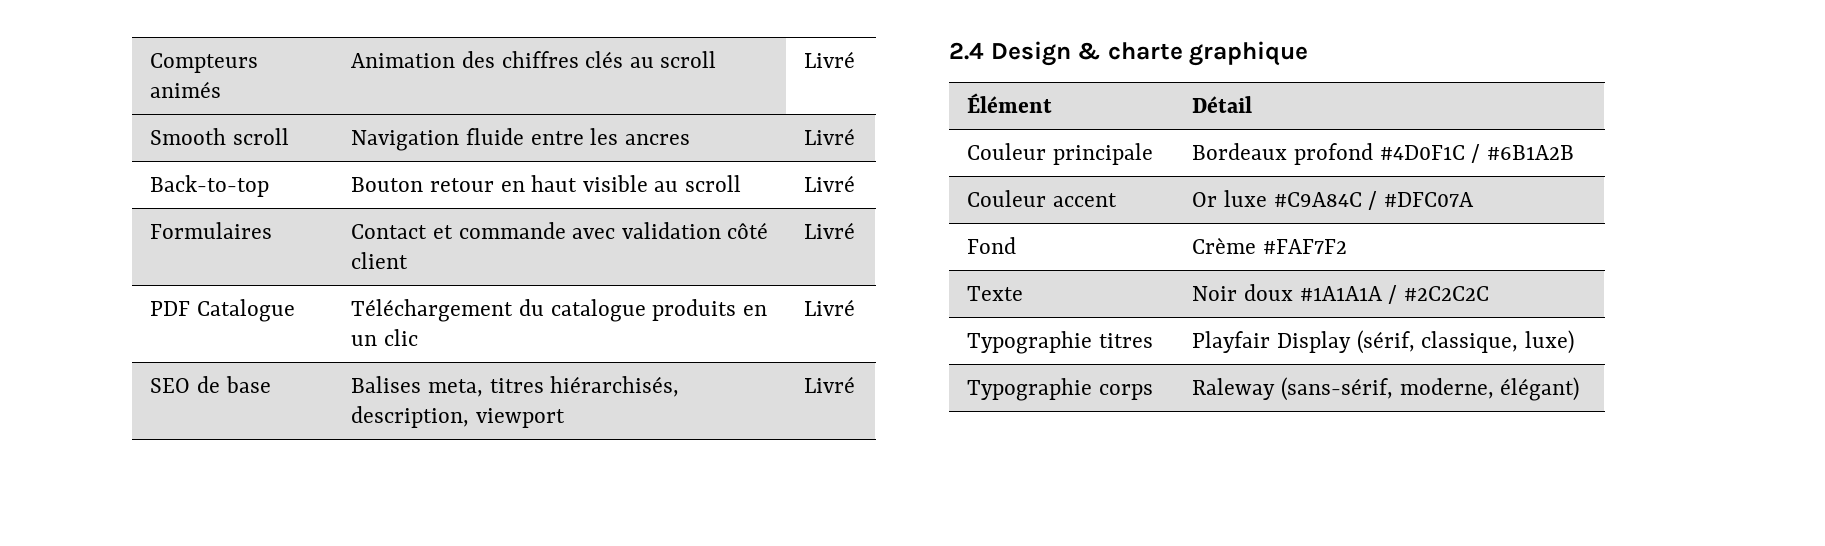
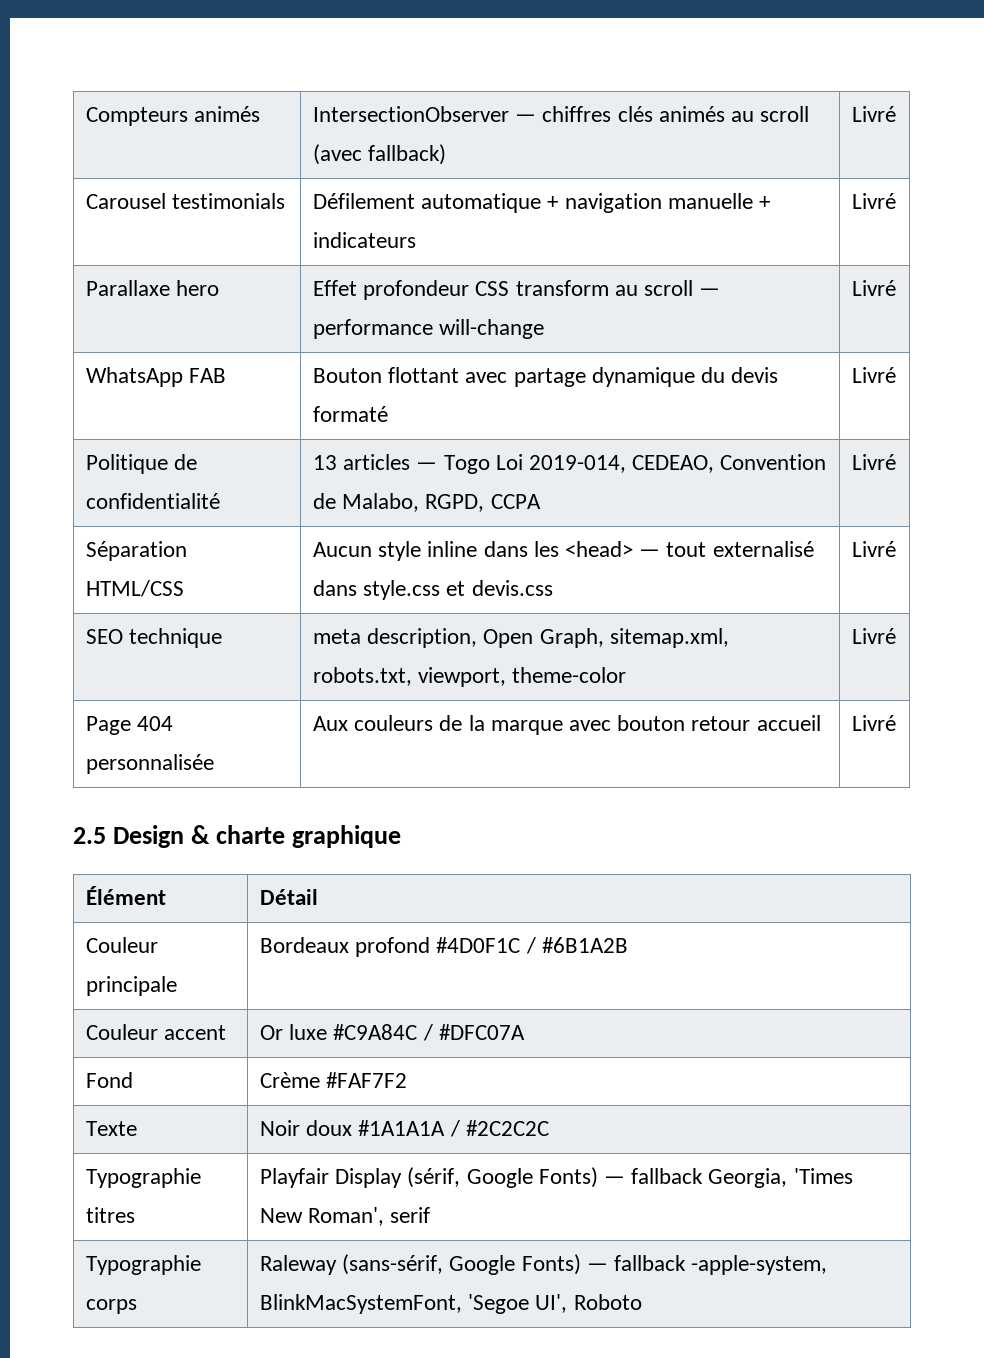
[351,51,496,68] Animation des -> [312,106,537,122] IntersectionObserver —
[629,51,717,68] [804,51,856,68] [150,128,290,145] [351,128,690,151] [804,128,856,145] [150,175,270,197] [351,175,742,192] [804,175,856,192] [150,222,273,239] [351,222,769,239] [351,252,409,269] [804,222,856,239] [150,299,296,322] [351,299,767,322] [351,329,419,346] [804,299,856,316] [150,376,271,393] [351,376,680,397] [351,406,566,428] [804,376,856,393] [949,42,984,60] au scroll | Livré // Smooth scroll | Navigation fluide entre les ancres | Livré // Back-to-top | Bouton retour en haut visible au scroll | Livré // Formulaires | Contact et commande avec validation côté client | Livré // PDF Catalogue | Téléchargement du catalogue produits en un clic | Livré // SEO de base | Balises meta, titres hiérarchisés, description, viewport | Livré // 2.4 -> [658,106,810,122] [312,144,447,165] [851,106,896,122] [85,193,286,209] [312,193,770,213] [312,232,416,248] [851,193,896,209] [85,280,220,296] [312,280,721,300] [312,319,545,339] [851,280,896,296] [85,367,227,387] [312,367,779,387] [312,406,388,422] [851,367,896,383] [85,454,198,474] [85,493,220,509] [312,454,827,474] [312,493,541,512] [851,454,896,470] [85,541,187,561] [85,580,184,597] [312,541,814,561] [312,580,553,600] [851,541,896,557] [85,628,223,648] [312,628,729,648] [312,667,627,687] [851,628,896,644] [85,716,174,735] [85,754,214,774] [312,715,821,735] [851,715,896,731] [73,827,106,844] animés au scroll (avec fallback) | Livré // Carousel testimonials | Défilement automatique + navigation manuelle + indicateurs | Livré // Parallaxe hero | Effet profondeur CSS transform au scroll — performance will-change | Livré // WhatsApp FAB | Bouton flottant avec partage dynamique du devis formaté | Livré // Politique de confidentialité | 13 articles — Togo Loi 2019-014, CEDEAO, Convention de Malabo, RGPD, CCPA | Livré // Séparation HTML/CSS | Aucun style inline dans les <head> — tout externalisé dans style.css et devis.css | Livré // SEO technique | meta description, Open Graph, sitemap.xml, robots.txt, viewport, theme-color | Livré // Page 404 personnalisée | Aux couleurs de la marque avec bouton retour accueil | Livré // 2.5
[1421,330,1574,354] [967,378,1154,401] [1192,377,1580,401] classique, luxe) // Typographie corps | Raleway (sans-sérif, moderne, élégant) -> [466,1167,853,1188] [259,1207,431,1226] [85,1255,201,1275] [85,1299,137,1314] [259,1254,828,1275] [259,1294,642,1314] Google Fonts) — fallback Georgia, 'Times New Roman', serif // Typographie corps | Raleway (sans-sérif, Google Fonts) — fallback -apple-system, BlinkMacSystemFont, 'Segoe UI', Roboto

